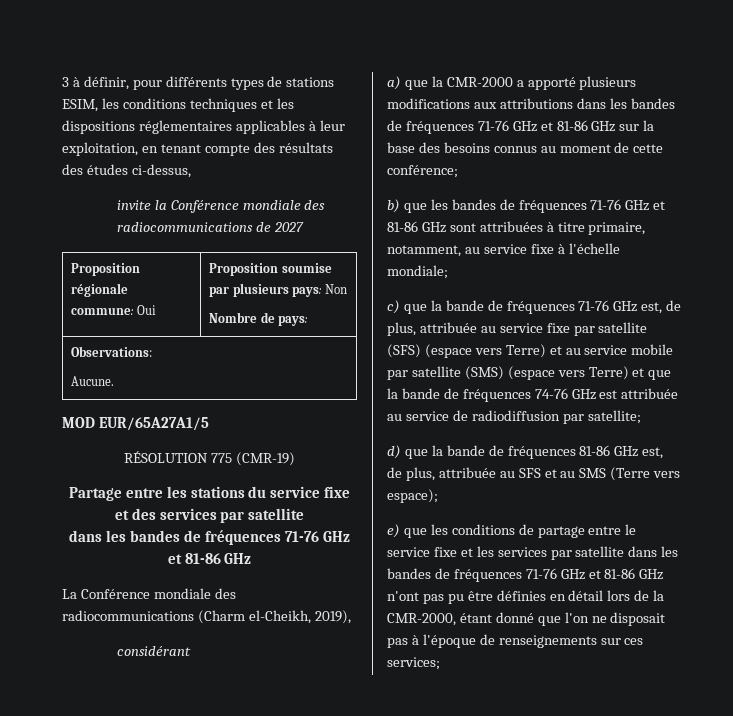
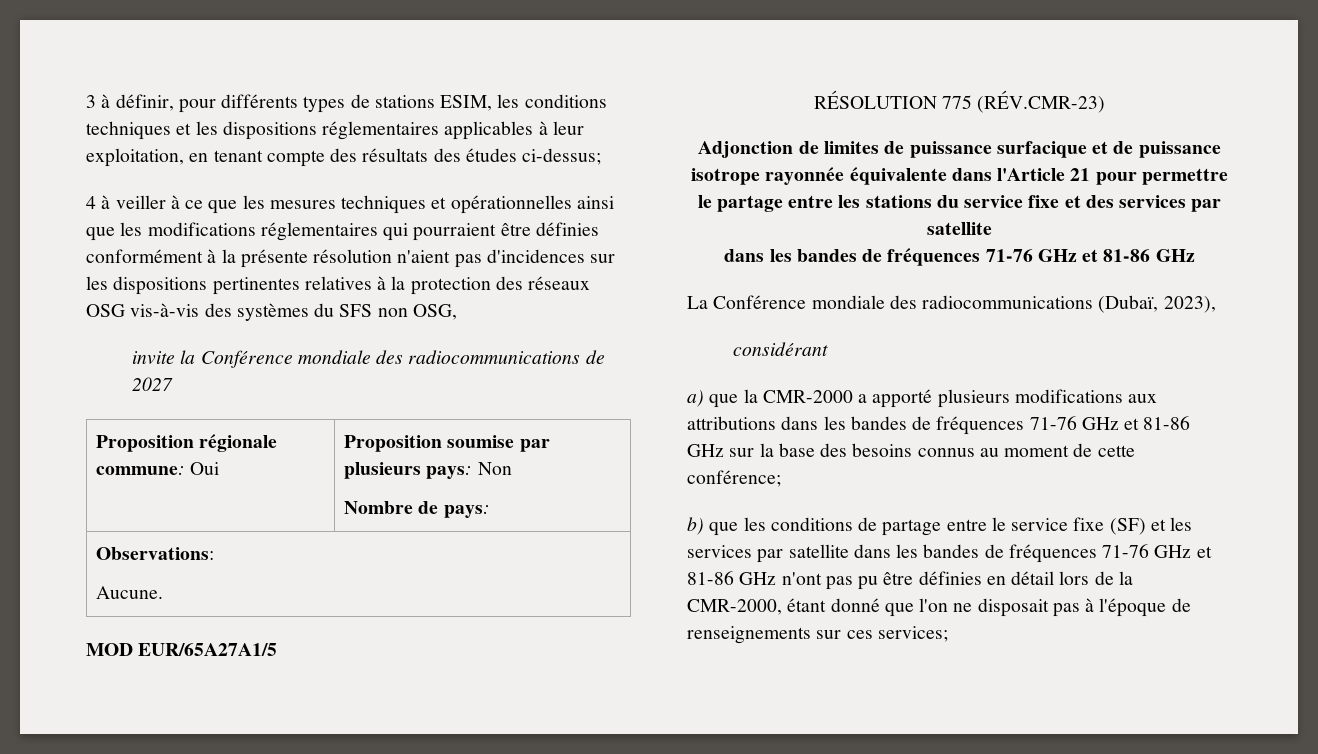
[131,164,191,178] ci-dessus, -> [522,148,602,165] [86,195,614,214] [86,222,599,241] [86,249,616,268] [86,276,591,295] [86,303,457,321] ci-dessus; // 4 à veiller à ce que les mesures techniques et opérationnelles ainsi que les modifications réglementaires qui pourraient être définies conformément à la présente résolution n'aient pas d'incidences sur les dispositions pertinentes relatives à la protection des réseaux OSG vis-à-vis des systèmes du SFS non OSG,
[235,452,295,466] [68,487,122,501] (CMR-19) // Partage -> [977,90,1106,113] [698,141,1221,158] [691,167,1228,185] [697,195,783,212] (RÉV.CMR-23) // Adjonction de limites de puissance surfacique et de puissance isotrope rayonnée équivalente dans l'Article 21 pour permettre le partage
[197,610,351,624] (Charm el-Cheikh, 2019), -> [1098,295,1216,313] (Dubaï, 2023),
[451,199,666,213] [387,221,646,235] [387,243,620,257] [387,265,448,279] [387,300,682,314] [387,322,648,336] [387,344,674,358] [387,366,672,380] [387,388,679,402] [387,410,641,424] [387,445,664,459] [387,467,681,481] [387,489,438,503] [387,524,448,538] bandes de fréquences 71-76 GHz et 81-86 GHz sont attribuées à titre primaire, notamment, au service fixe à l'échelle mondiale; // c) que la bande de fréquences 71-76 GHz est, de plus, attribuée au service fixe par satellite (SFS) (espace vers Terre) et au service mobile par satellite (SMS) (espace vers Terre) et que la bande de fréquences 74-76 GHz est attribuée au service de radiodiffusion par satellite; // d) que la bande de fréquences 81-86 GHz est, de plus, attribuée au SFS et au SMS (Terre vers espace); // e) que les -> (766, 524) none
(457, 552) none -> [1109,518,1146,535] (SF)

